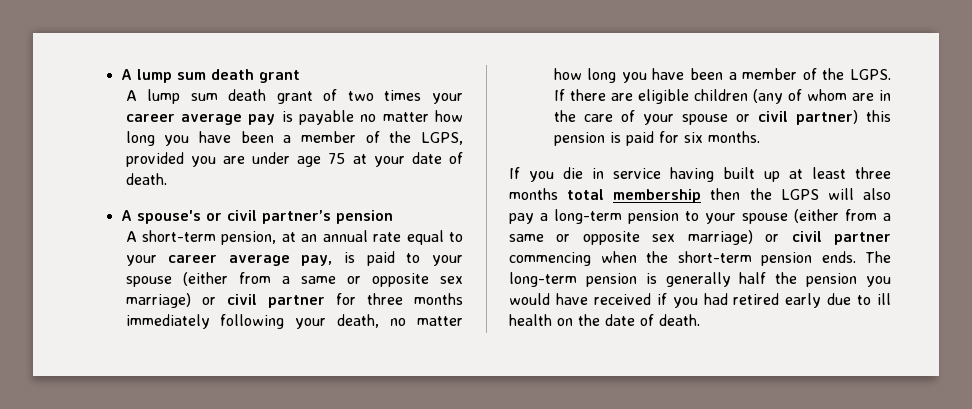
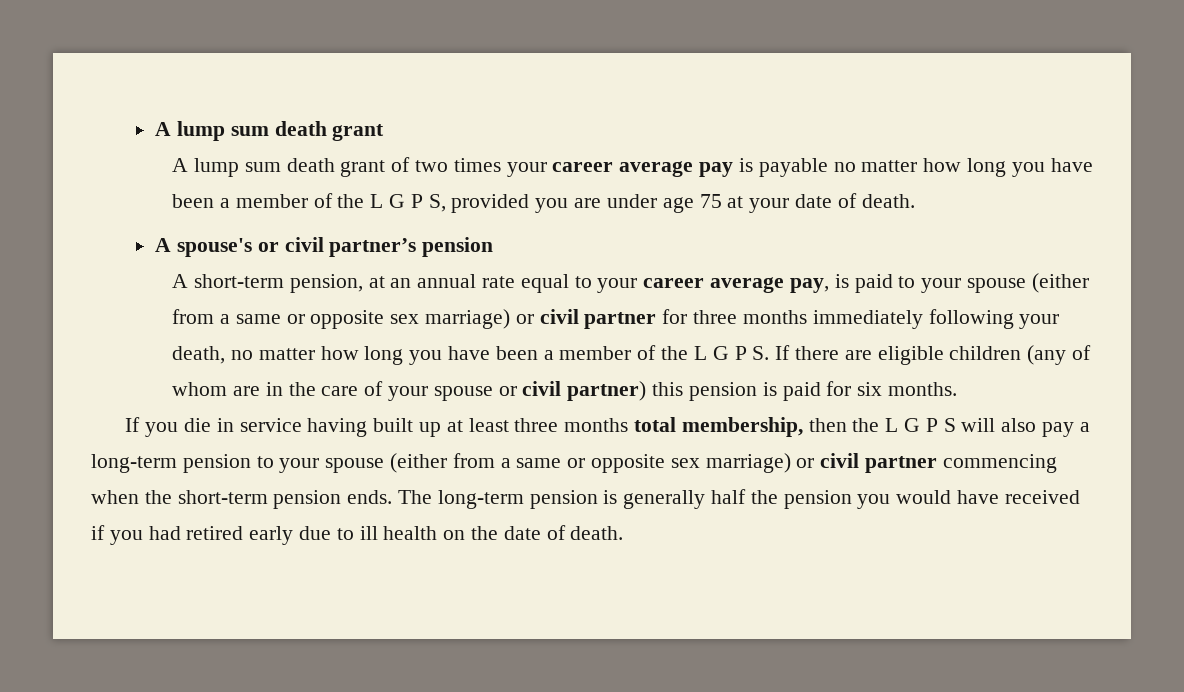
[421,132,464,145] LGPS, -> [370,194,446,212] L G P S,
[850,69,891,80] LGPS. -> [693,346,770,360] L G P S.
[613,189,702,203] membership -> [681,417,803,437] membership,
[780,189,819,200] LGPS -> [885,418,956,432] L G P S

